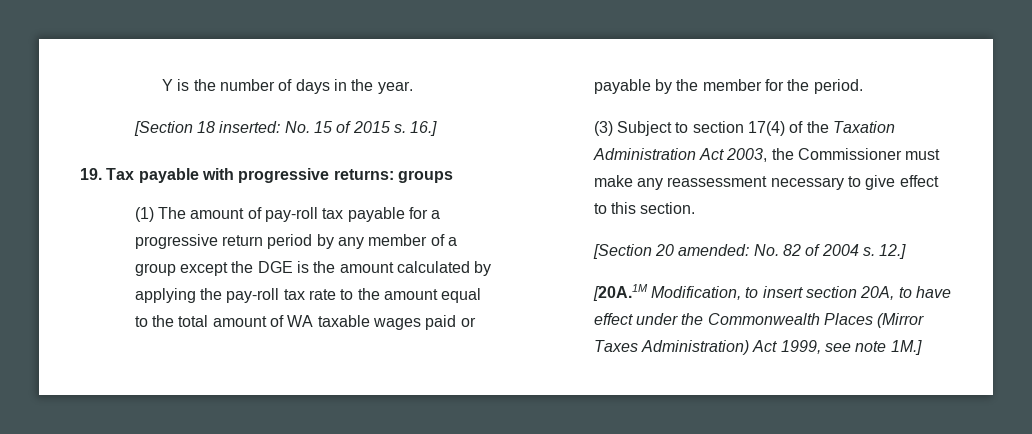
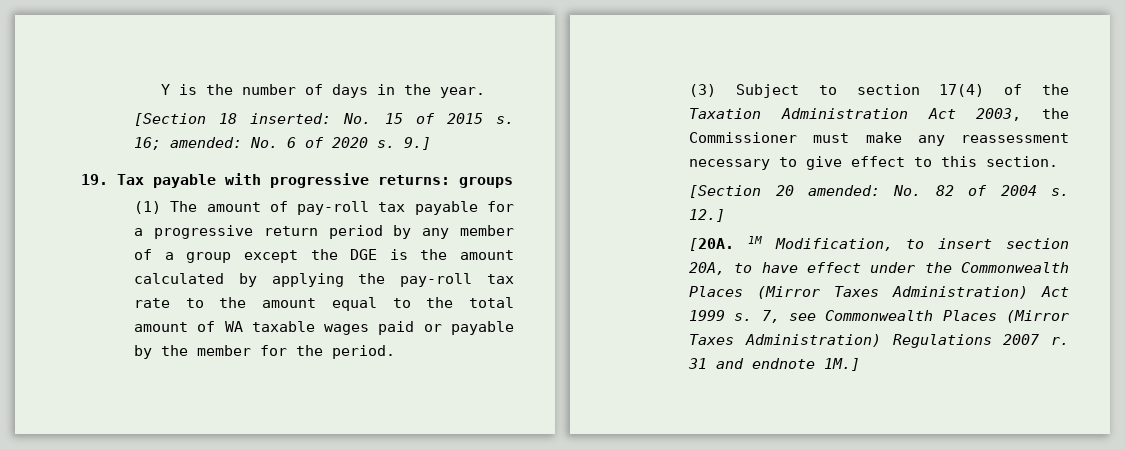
[410,121,438,136] 16.] -> [134,137,432,150] 16; amended: No. 6 of 2020 s. 9.]
[592,284,648,301] [20A.1M -> [689,236,762,251] [20A. 1M
[780,340,887,354] 1999, see note -> [689,310,1069,323] [689,334,1069,348] [688,358,816,369] 1999 s. 7, see Commonwealth Places (Mirror Taxes Administration) Regulations 2007 r. 31 and endnote

